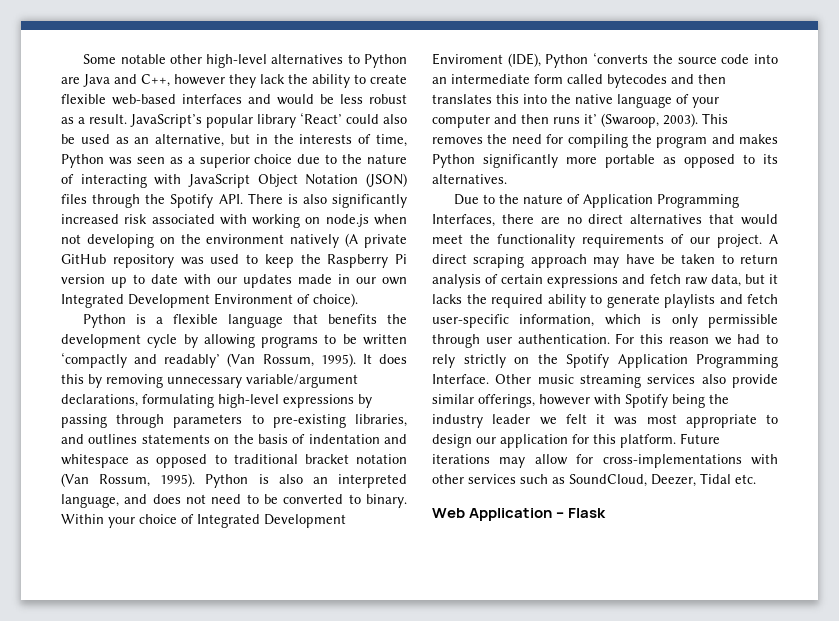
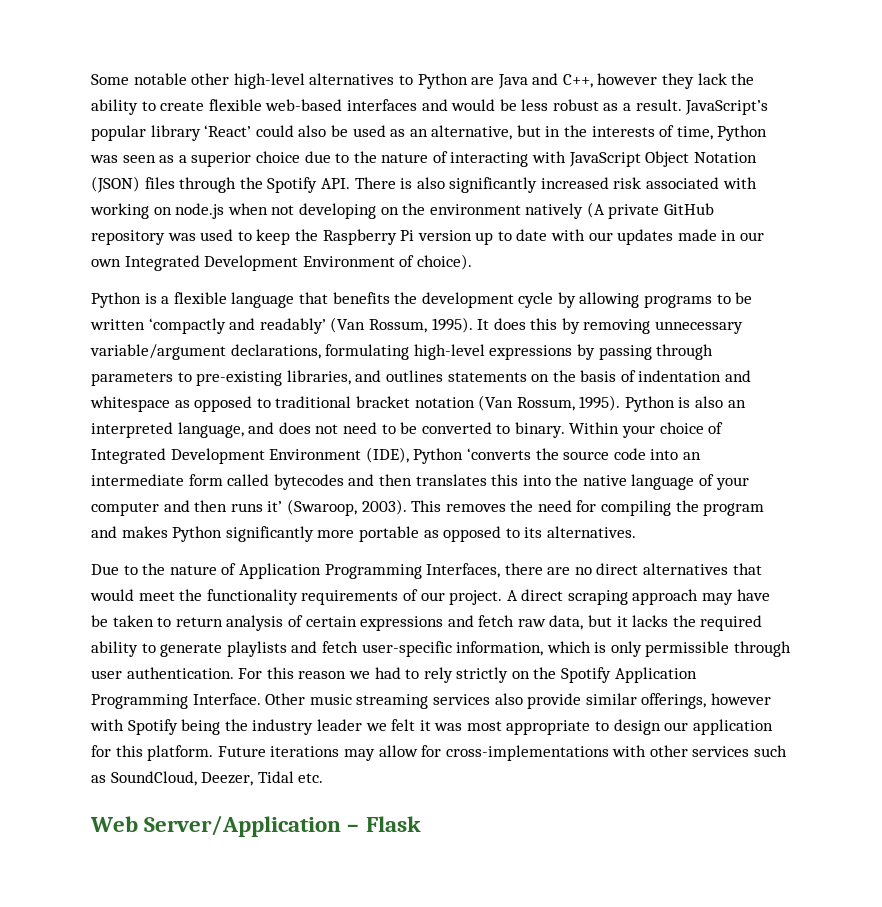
[432,53,503,65] Enviroment -> [269,449,362,460] Environment
[469,508,553,521] Application -> [144,815,342,837] Server/Application

